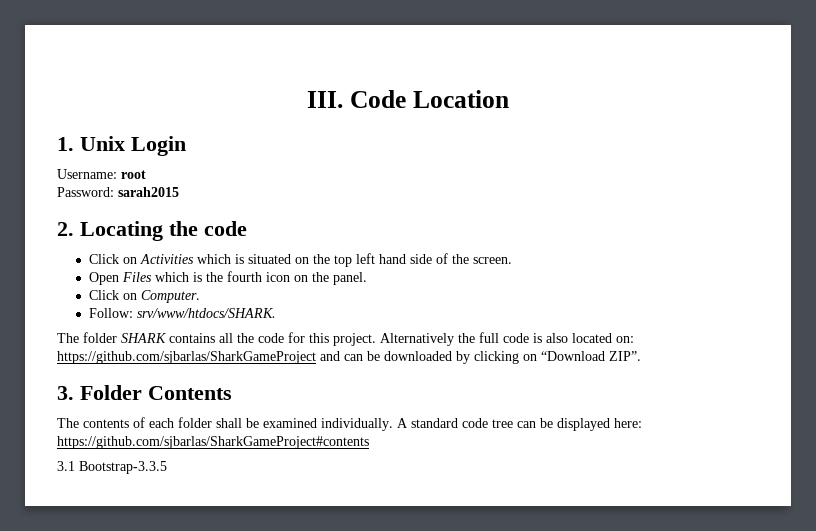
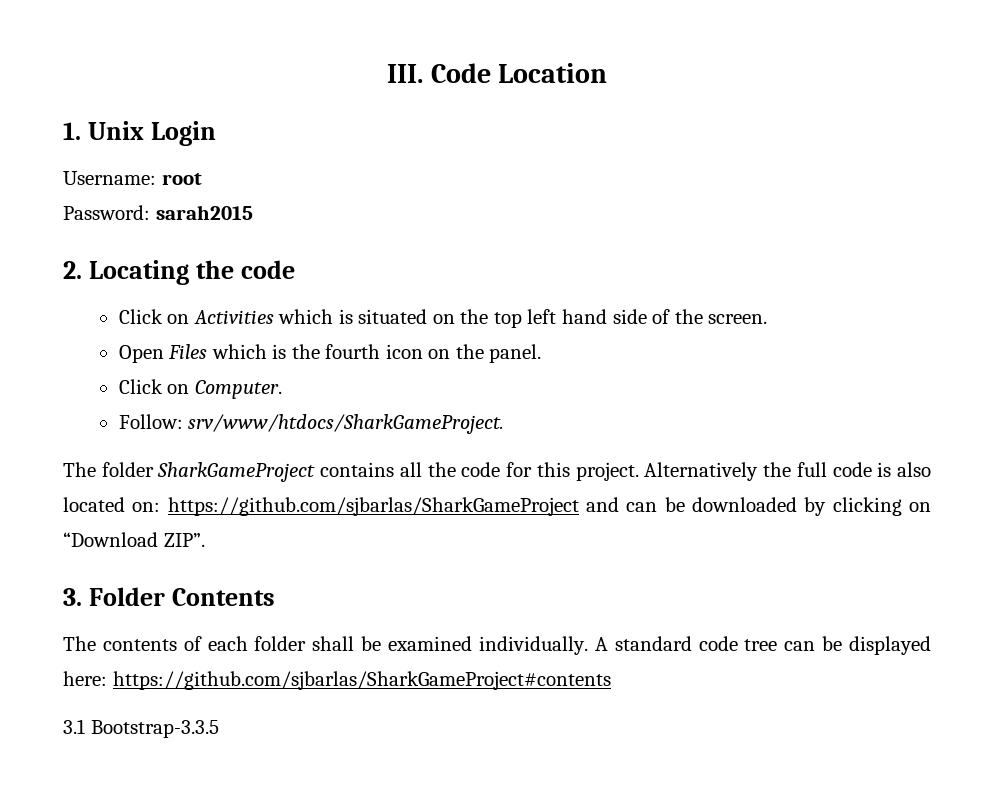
[137,308,277,318] srv/www/htdocs/SHARK. -> [188,414,505,434] srv/www/htdocs/SharkGameProject.
[121,333,166,343] SHARK -> [157,462,316,482] SharkGameProject

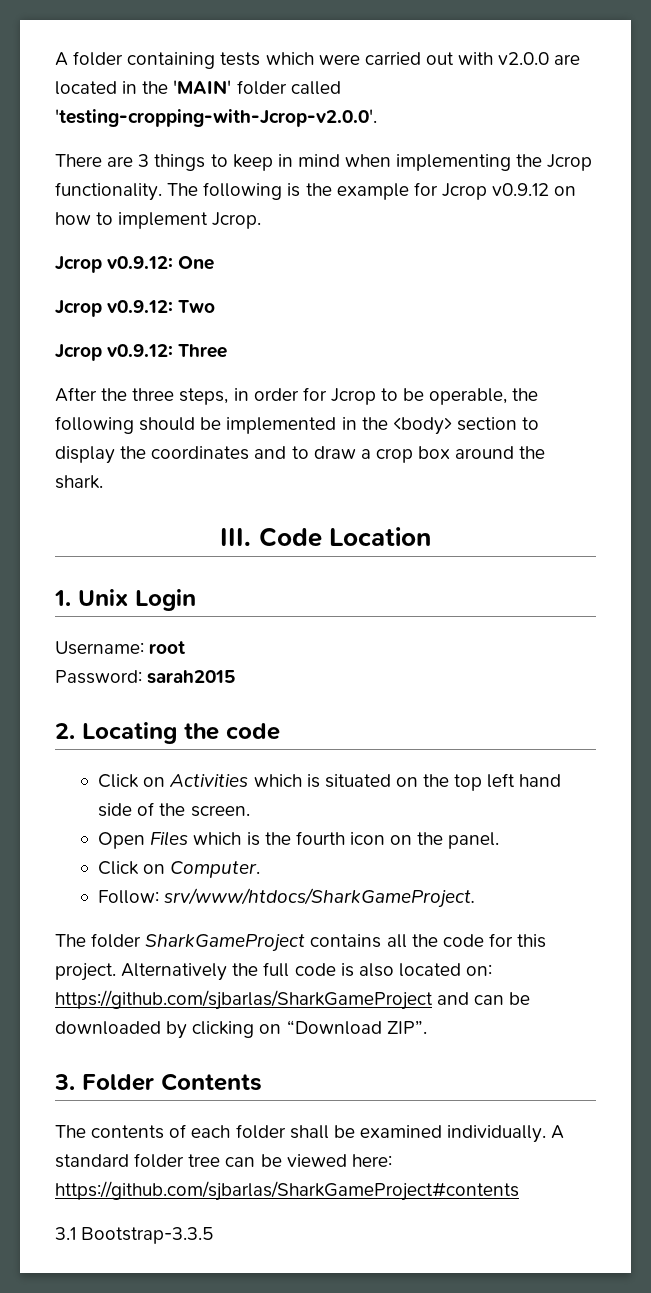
(386, 73) none -> [55,51,581,69] [55,80,341,95] [55,109,377,127] [55,154,593,171] [55,182,577,201] [55,212,262,229] [55,256,215,273] [55,300,216,317] [55,344,228,361] [55,387,539,405] [55,416,540,435] [55,446,546,464] [55,475,103,489] A folder containing tests which were carried out with v2.0.0 are located in the 'MAIN' folder called 'testing-cropping-with-Jcrop-v2.0.0'. // There are 3 things to keep in mind when implementing the Jcrop functionality. The following is the example for Jcrop v0.9.12 on how to implement Jcrop. // Jcrop v0.9.12: One // Jcrop v0.9.12: Two // Jcrop v0.9.12: Three // After the three steps, in order for Jcrop to be operable, the following should be implemented in the <body> section to display the coordinates and to draw a crop box around the shark. //
[698,636,738,651] code -> [134,1153,185,1168] folder
[849,636,932,655] displayed -> [286,1154,347,1167] viewed

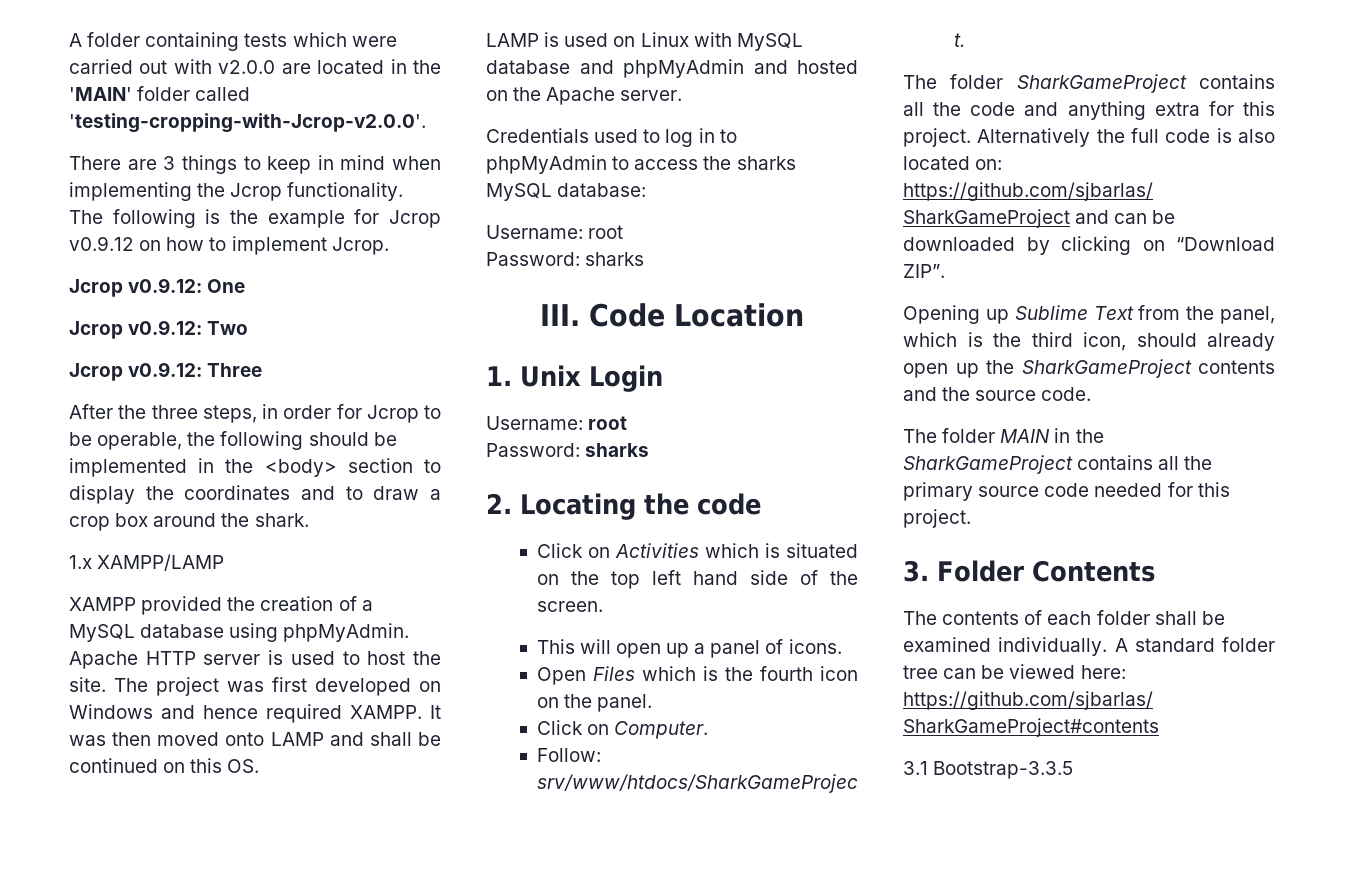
(103, 482) none -> [69,554,225,571] [69,596,373,615] [69,623,410,642] [69,650,442,669] [69,677,441,696] [69,704,441,723] [69,732,442,746] [69,758,260,773] [486,32,803,51] [486,59,858,78] [486,87,683,105] [486,128,737,147] [486,155,796,174] [486,183,647,201] [486,225,624,239] [486,252,645,266] // 1.x XAMPP/LAMP // XAMPP provided the creation of a MySQL database using phpMyAdmin. Apache HTTP server is used to host the site. The project was first developed on Windows and hence required XAMPP. It was then moved onto LAMP and shall be continued on this OS. // LAMP is used on Linux with MySQL database and phpMyAdmin and hosted on the Apache server. // Credentials used to log in to phpMyAdmin to access the sharks MySQL database: // Username: root // Password: sharks
[147,670,236,684] sarah2015 -> [585,443,650,457] sharks
(250, 811) none -> [536,639,842,658] // This will open up a panel of icons.
(484, 940) none -> [1024,101,1200,120] and anything extra
(427, 1027) none -> [903,305,1275,324] [903,332,1275,351] [903,359,1275,378] [903,387,1092,401] [903,428,1104,443] [903,455,1213,474] [903,482,1230,501] [903,509,971,528] // Opening up Sublime Text from the panel, which is the third icon, should already open up the SharkGameProject contents and the source code. // The folder MAIN in the SharkGameProject contains all the primary source code needed for this project.

